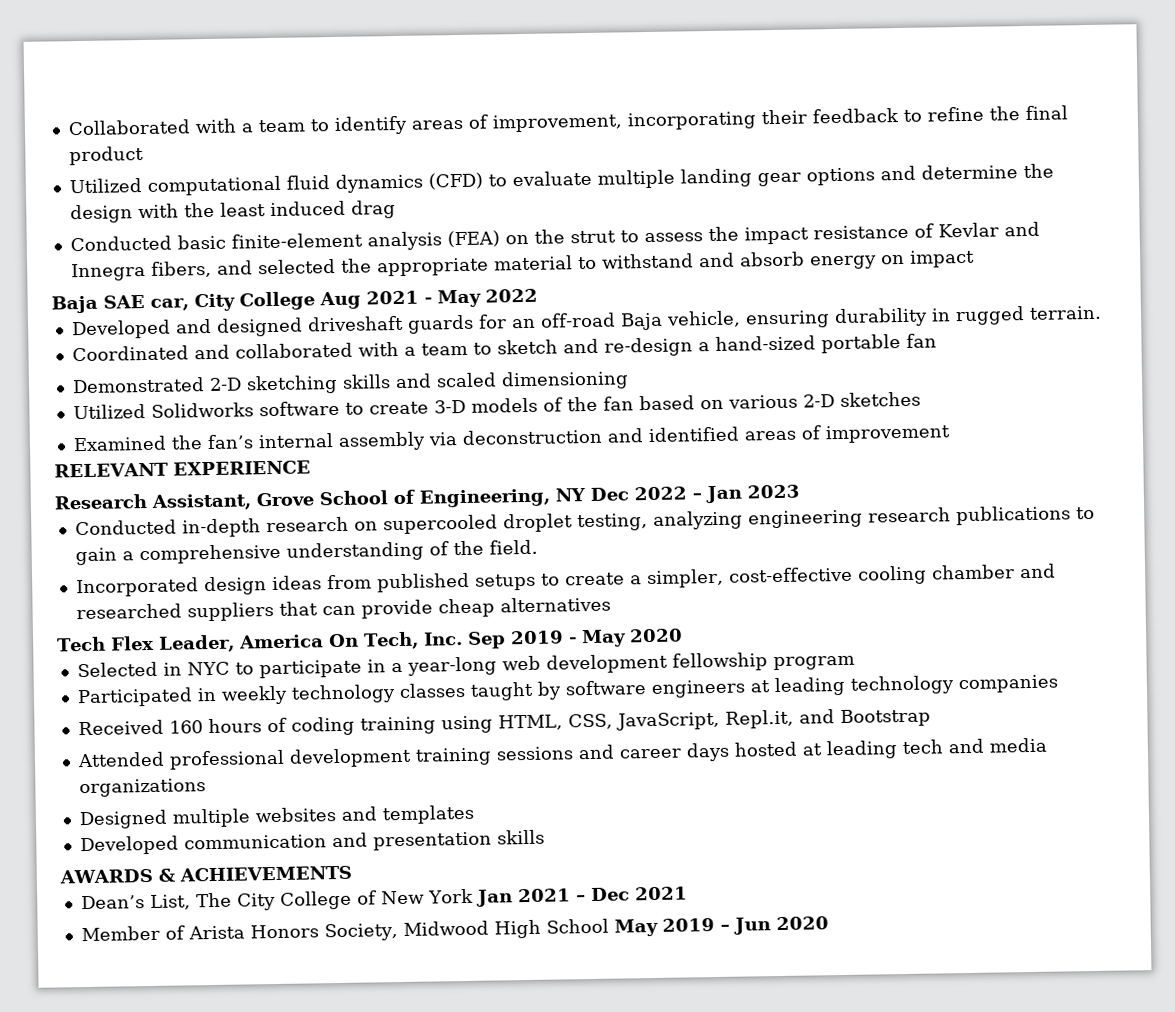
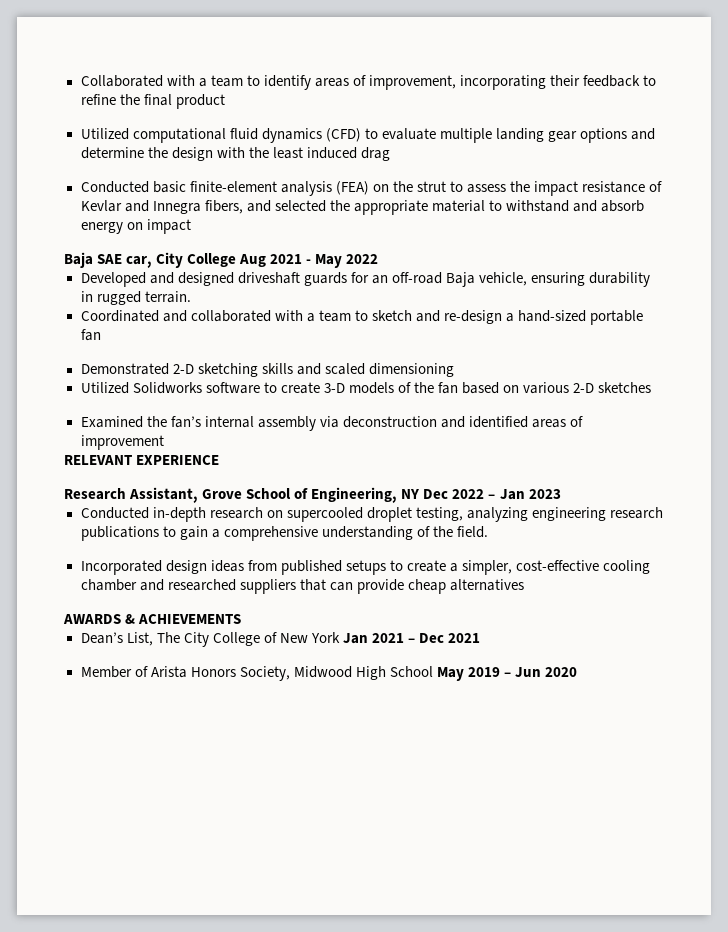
[57,628,683,653] [76,652,855,679] [76,674,1059,708] [77,708,931,736] [76,737,1047,770] [78,778,206,798] [78,804,475,830] [79,829,545,856] // Tech Flex Leader, America On Tech, Inc. Sep 2019 - May 2020 // Selected in NYC to participate in a year-long web development fellowship program // Participated in weekly technology classes taught by software engineers at leading technology companies // Received 160 hours of coding training using HTML, CSS, JavaScript, Repl.it, and Bootstrap // Attended professional development training sessions and career days hosted at leading tech and media organizations // Designed multiple websites and templates // Developed communication and presentation skills -> (524, 585) none

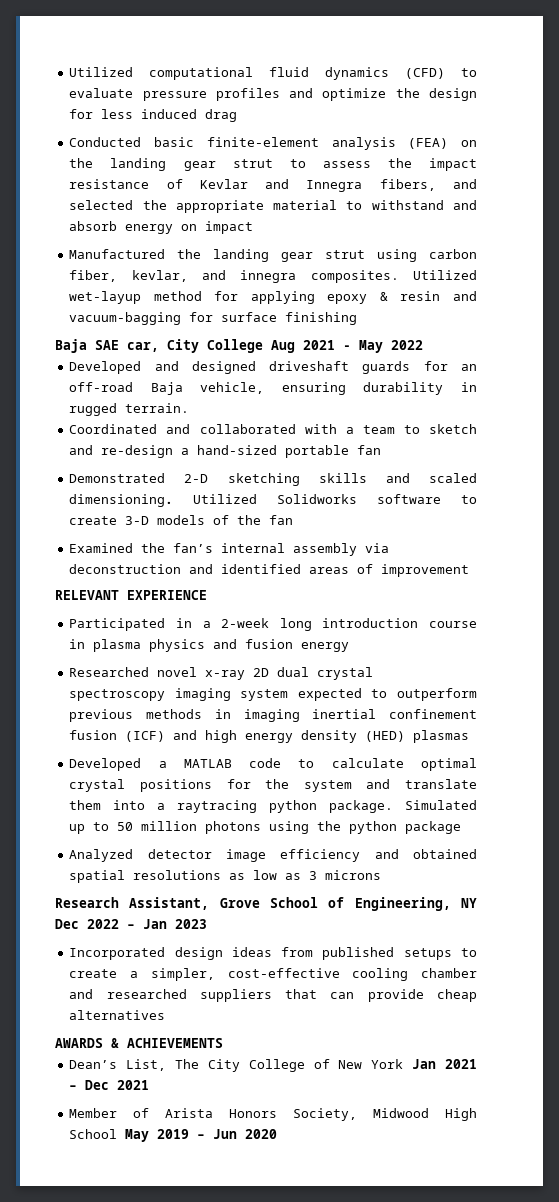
[80,75,657,90] [80,94,225,109] Collaborated with a team to identify areas of improvement, incorporating their feedback to refine the final product // -> (69, 72) none
[439,128,656,143] [80,147,303,161] multiple landing gear options and determine the design with the least -> [142,88,477,101] [69,109,134,119] pressure profiles and optimize the design for less
(413, 186) none -> [110,158,216,171] landing gear
(191, 226) none -> [69,249,477,262] [69,270,477,283] [69,291,477,304] [69,312,358,325] // Manufactured the landing gear strut using carbon fiber, kevlar, and innegra composites. Utilized wet-layup method for applying epoxy & resin and vacuum-bagging for surface finishing
[368,363,454,377] dimensioning // -> [69,494,174,507] dimensioning.
[462,382,652,394] based on various 2-D sketches -> (294, 520) none
(220, 460) none -> [69,618,477,631] [69,639,350,652] [69,667,374,680] [69,688,477,701] [69,709,477,722] [69,730,470,743] [69,758,477,771] [69,779,477,792] [69,800,477,813] [69,821,462,834] [69,849,477,862] [69,870,382,883] // Participated in a 2-week long introduction course in plasma physics and fusion energy // Researched novel x-ray 2D dual crystal spectroscopy imaging system expected to outperform previous methods in imaging inertial confinement fusion (ICF) and high energy density (HED) plasmas // Developed a MATLAB code to calculate optimal crystal positions for the system and translate them into a raytracing python package. Simulated up to 50 million photons using the python package // Analyzed detector image efficiency and obtained spatial resolutions as low as 3 microns
[80,507,663,522] [80,526,488,541] // Conducted in-depth research on supercooled droplet testing, analyzing engineering research publications to gain a comprehensive understanding of the field. -> (207, 924) none

